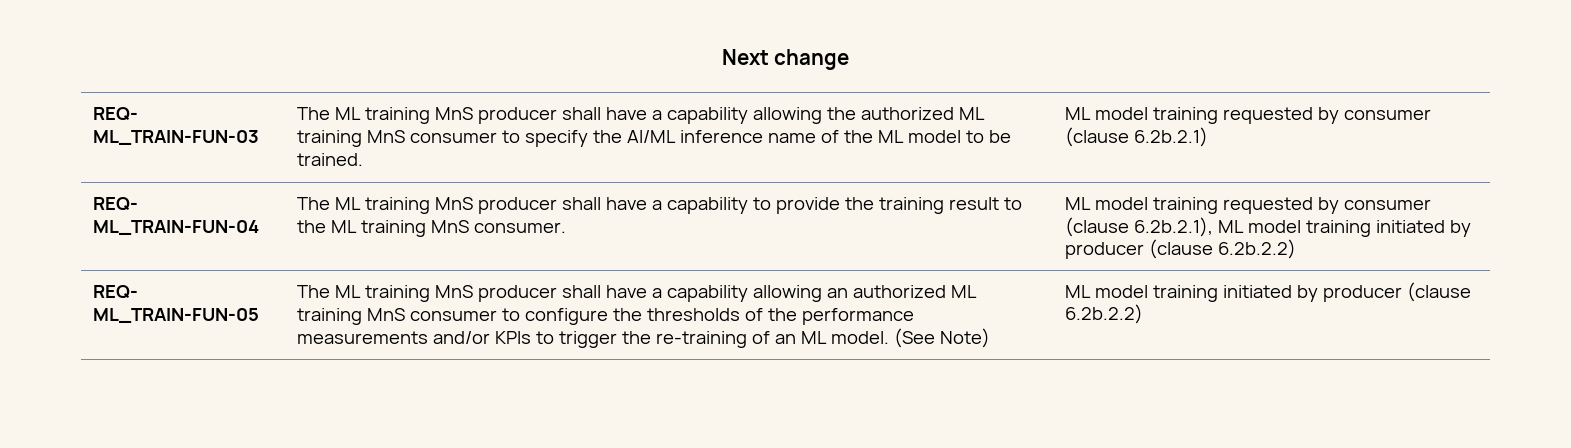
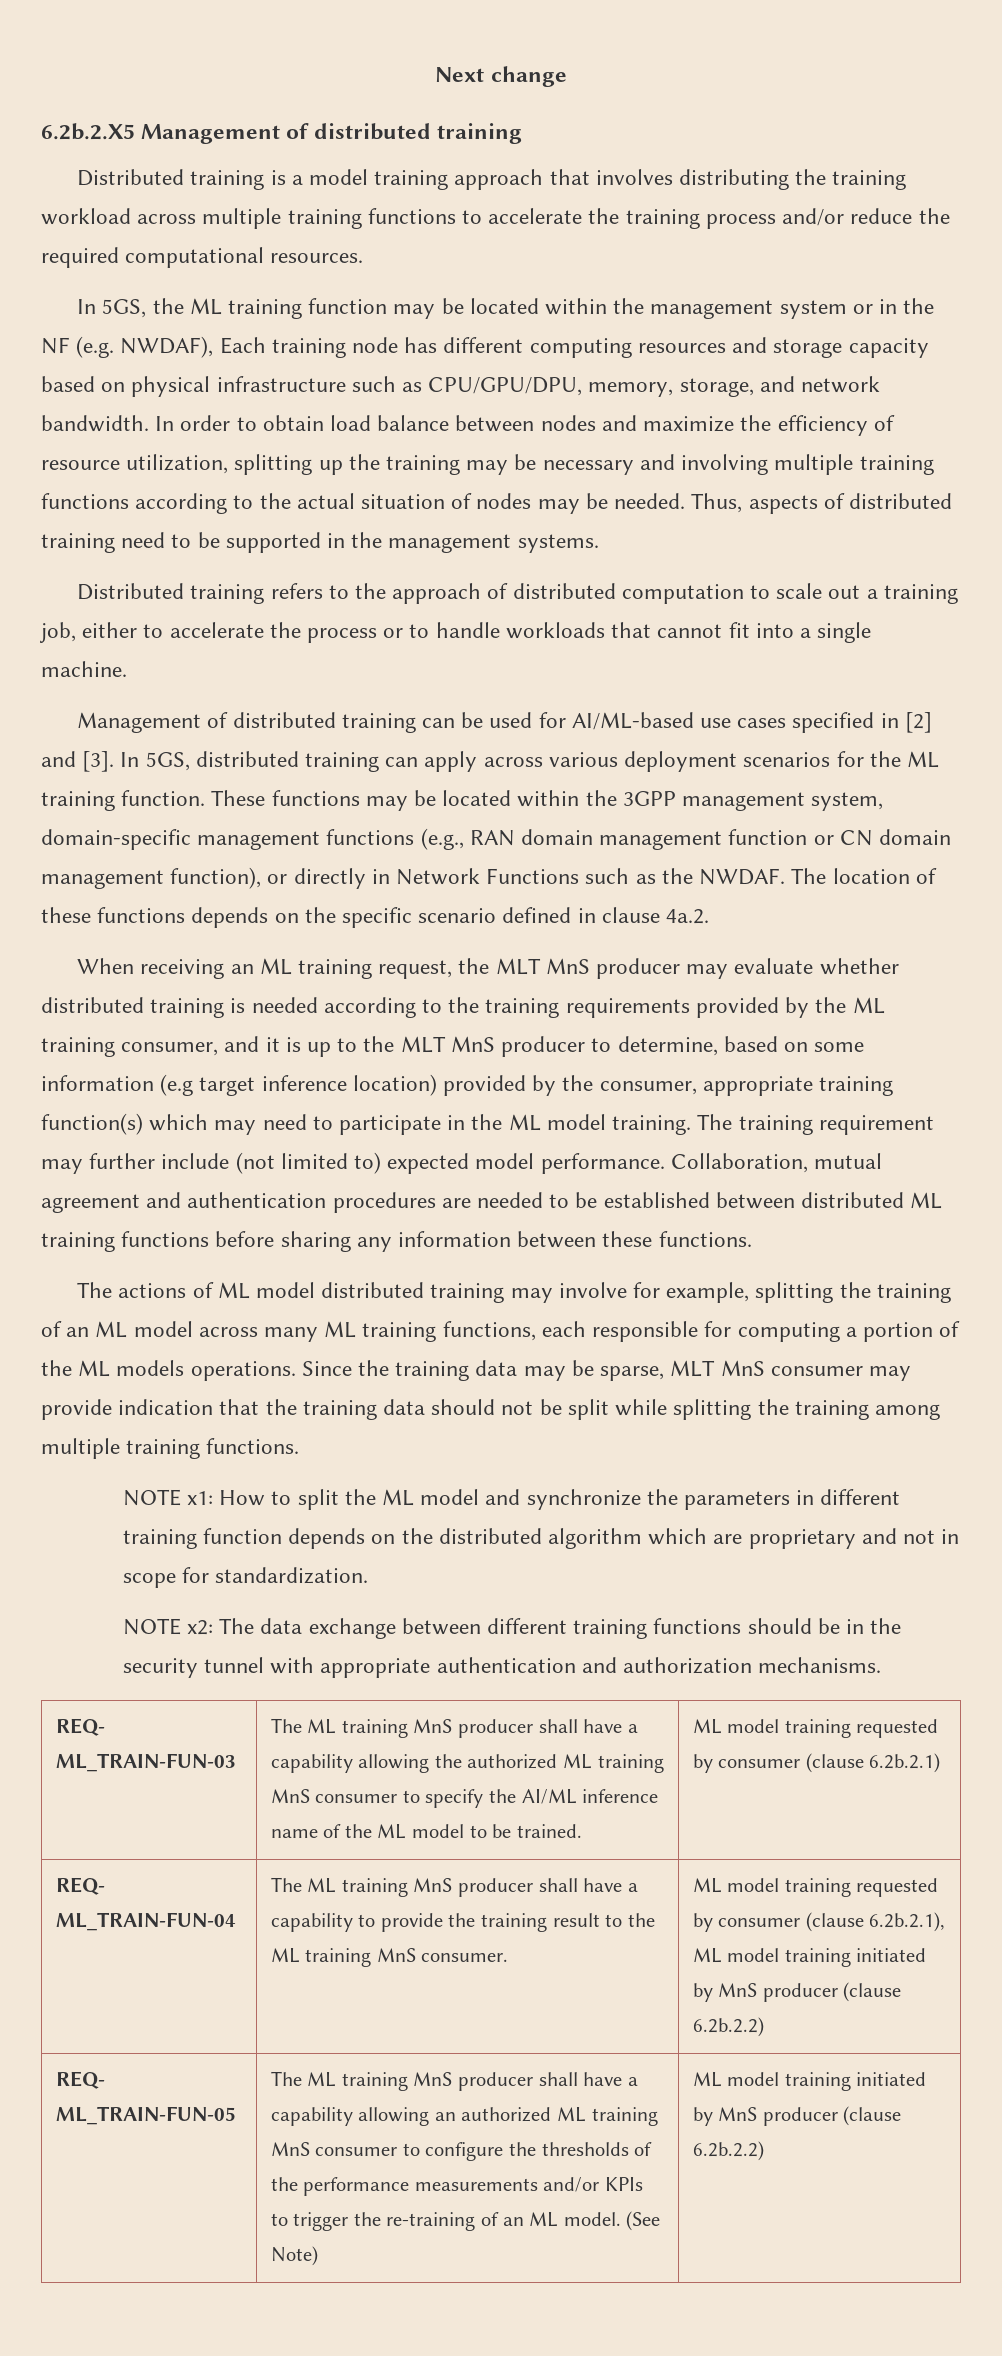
(850, 59) none -> [41,123,522,144] [77,169,907,190] [41,208,950,229] [41,247,364,268] [77,298,935,319] [41,336,929,358] [41,376,881,397] [41,415,895,436] [41,454,934,475] [41,493,952,514] [41,532,599,553] [77,583,958,604] [40,622,872,643] [41,661,127,677] [77,712,932,733] [41,751,939,772] [41,790,884,811] [41,828,952,850] [41,867,937,889] [41,907,710,928] [77,958,899,979] [41,997,885,1018] [41,1036,865,1057] [41,1074,894,1096] [41,1113,934,1135] [41,1152,883,1174] [41,1192,943,1213] [41,1231,752,1252] [77,1282,951,1303] [41,1321,961,1342] [41,1360,911,1381] [41,1399,940,1420] [41,1438,300,1459] [122,1489,901,1510] [122,1528,960,1549] [122,1567,369,1588] [122,1618,902,1639] [122,1657,882,1678] // 6.2b.2.X5 Management of distributed training // Distributed training is a model training approach that involves distributing the training workload across multiple training functions to accelerate the training process and/or reduce the required computational resources. // In 5GS, the ML training function may be located within the management system or in the NF (e.g. NWDAF), Each training node has different computing resources and storage capacity based on physical infrastructure such as CPU/GPU/DPU, memory, storage, and network bandwidth. In order to obtain load balance between nodes and maximize the efficiency of resource utilization, splitting up the training may be necessary and involving multiple training functions according to the actual situation of nodes may be needed. Thus, aspects of distributed training need to be supported in the management systems. // Distributed training refers to the approach of distributed computation to scale out a training job, either to accelerate the process or to handle workloads that cannot fit into a single machine. // Management of distributed training can be used for AI/ML-based use cases specified in [2] and [3]. In 5GS, distributed training can apply across various deployment scenarios for the ML training function. These functions may be located within the 3GPP management system, domain-specific management functions (e.g., RAN domain management function or CN domain management function), or directly in Network Functions such as the NWDAF. The location of these functions depends on the specific scenario defined in clause 4a.2. // When receiving an ML training request, the MLT MnS producer may evaluate whether distributed training is needed according to the training requirements provided by the ML training consumer, and it is up to the MLT MnS producer to determine, based on some information (e.g target inference location) provided by the consumer, appropriate training function(s) which may need to participate in the ML model training. The training requirement may further include (not limited to) expected model performance. Collaboration, mutual agreement and authentication procedures are needed to be established between distributed ML training functions before sharing any information between these functions. // The actions of ML model distributed training may involve for example, splitting the training of an ML model across many ML training functions, each responsible for computing a portion of the ML models operations. Since the training data may be sparse, MLT MnS consumer may provide indication that the training data should not be split while splitting the training among multiple training functions. // NOTE x1: How to split the ML model and synchronize the parameters in different training function depends on the distributed algorithm which are proprietary and not in scope for standardization. // NOTE x2: The data exchange between different training functions should be in the security tunnel with appropriate authentication and authorization mechanisms.
(1471, 228) none -> [718,1983,758,1997] MnS
(1318, 293) none -> [718,2107,758,2121] MnS

